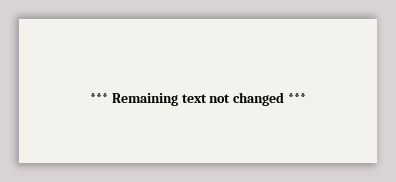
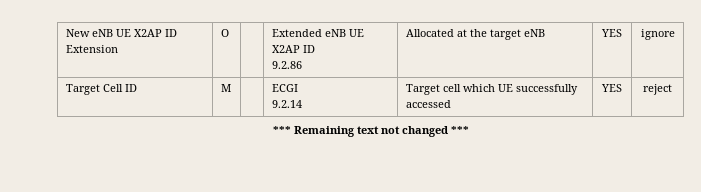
(90, 98) none -> [65,29,177,37] [65,45,118,53] [220,29,229,37] [271,29,364,37] [271,45,315,53] [271,61,302,69] [405,29,545,40] [601,29,622,37] [640,29,675,40] [65,84,137,95] [220,84,231,92] [271,84,298,92] [271,100,302,108] [405,84,578,95] [405,100,451,108] [601,84,622,92] [643,84,672,95] New eNB UE X2AP ID Extension | O | | Extended eNB UE X2AP ID // 9.2.86 | Allocated at the target eNB | YES | ignore // Target Cell ID | M | | ECGI // 9.2.14 | Target cell which UE successfully accessed | YES | reject //

